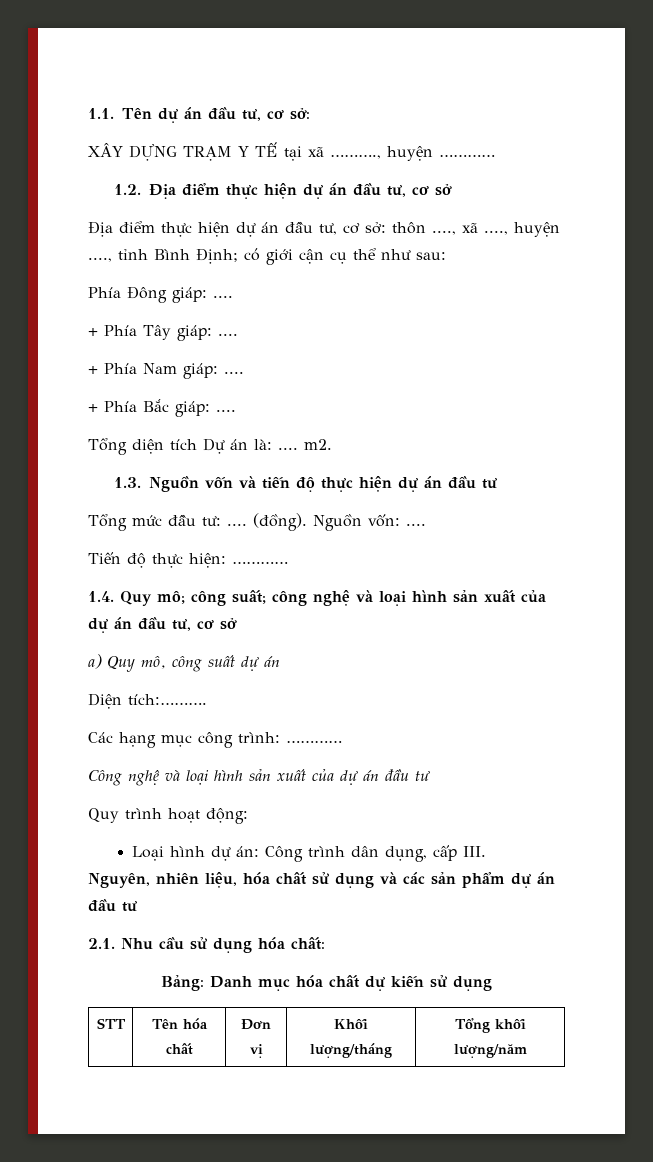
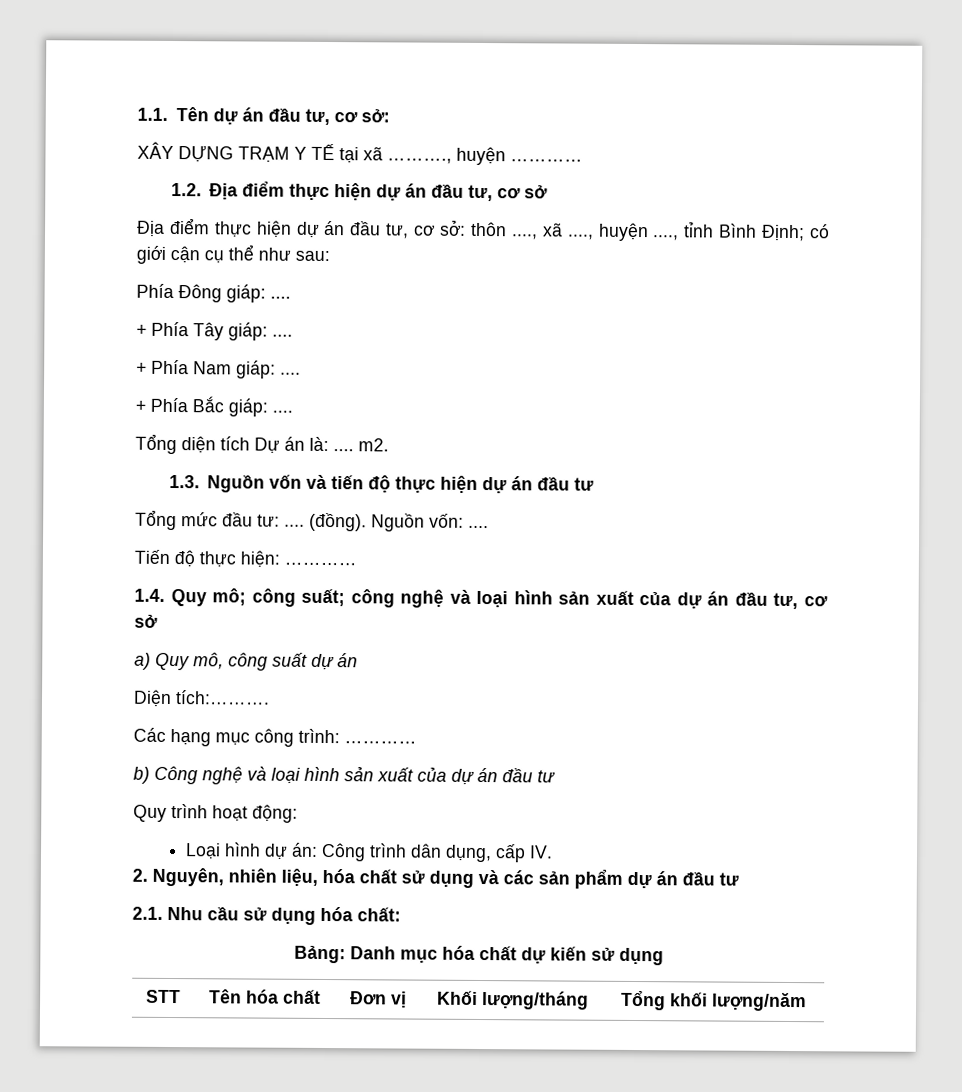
(342, 741) none -> [133,766,150,784] b)
[463,846,487,857] III. // -> [528,845,553,859] [132,868,148,882] IV. // 2.

